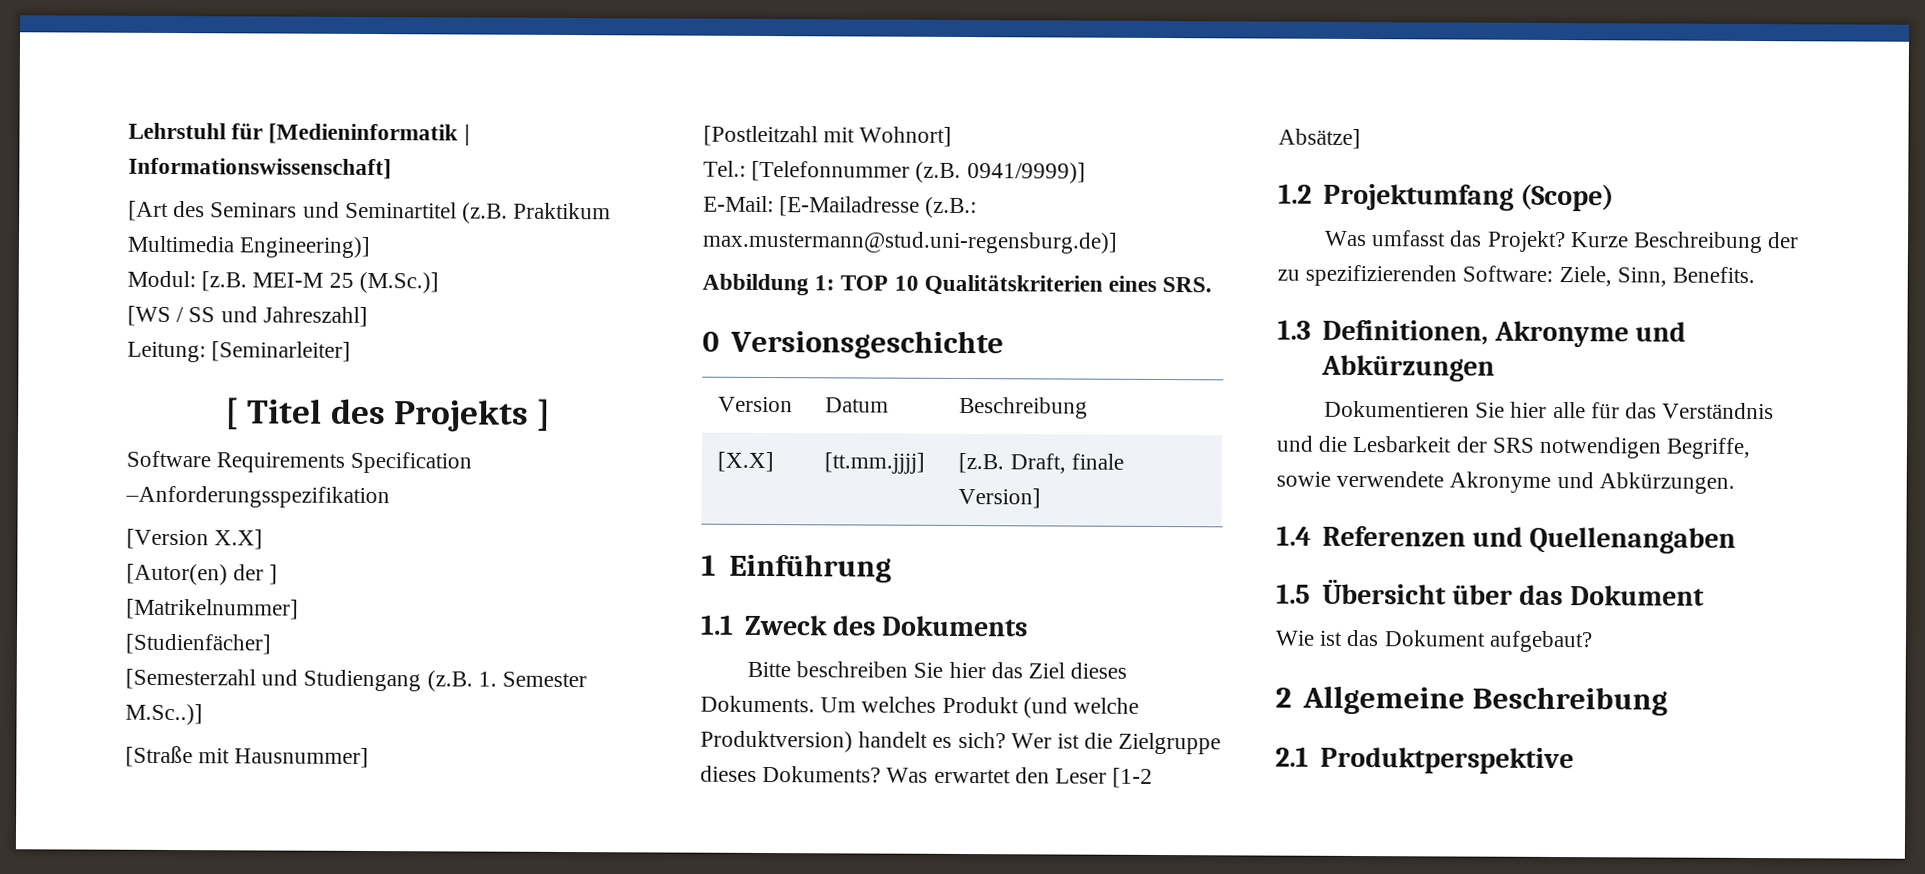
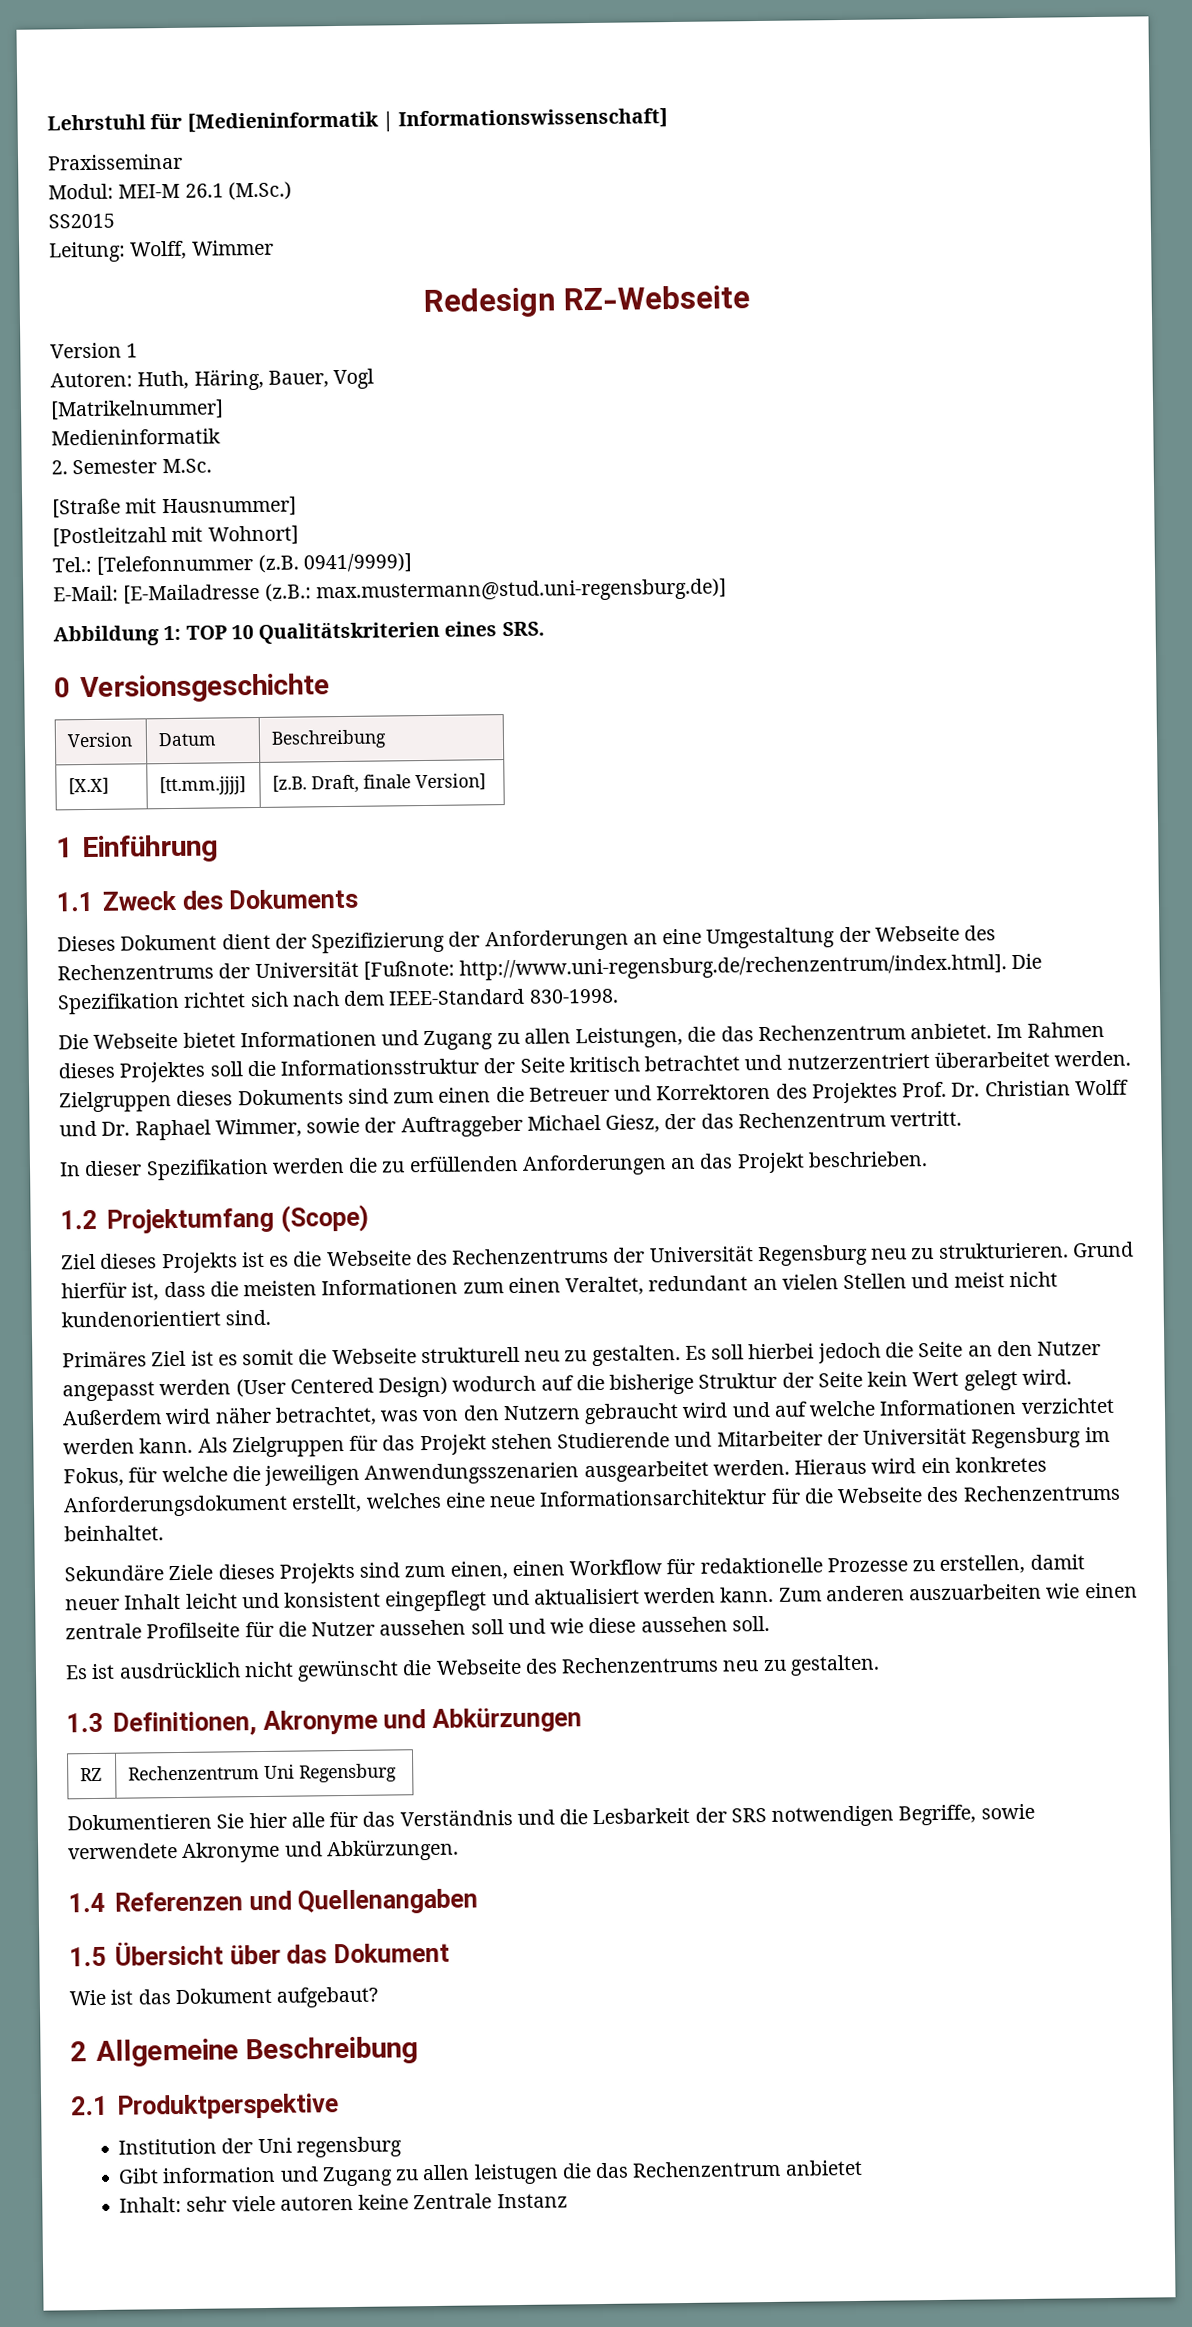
[128,200,612,224] [127,235,372,259] [127,270,439,294] [127,305,368,327] [127,341,352,363] [224,397,552,432] [126,450,473,474] [125,485,390,509] [126,528,264,550] [126,563,279,586] [126,598,299,620] [125,633,271,655] [125,668,588,692] [125,703,203,726] [Art des Seminars und Seminartitel (z.B. Praktikum Multimedia Engineering)] // Modul: [z.B. MEI-M 25 (M.Sc.)] // [WS / SS und Jahreszahl] // Leitung: [Seminarleiter] // [ Titel des Projekts ] // Software Requirements Specification –Anforderungsspezifikation // [Version X.X] // [Autor(en) der ] // [Matrikelnummer] // [Studienfächer] // [Semesterzahl und Studiengang (z.B. 1. Semester M.Sc..)] -> [47,153,183,171] [48,181,292,201] [48,213,115,229] [49,239,274,263] [422,285,751,318] [50,342,139,359] [50,368,375,391] [50,399,224,421] [51,428,221,446] [51,458,212,475] Praxisseminar // Modul: MEI-M 26.1 (M.Sc.) // SS2015 // Leitung: Wolff, Wimmer // Redesign RZ-Webseite // Version 1 // Autoren: Huth, Häring, Bauer, Vogl // [Matrikelnummer] // Medieninformatik // 2. Semester M.Sc.
[747,661,1128,679] [700,695,1140,719] [700,730,1222,755] [700,765,1154,788] [1278,128,1361,150] [1278,183,1614,212] [1324,230,1800,254] [1277,264,1756,287] Bitte beschreiben Sie hier das Ziel dieses Dokuments. Um welches Produkt (und welche Produktversion) handelt es sich? Wer ist die Zielgruppe dieses Dokuments? Was erwartet den Leser [1-2 Absätze] // 1.2 Projektumfang (Scope) // Was umfasst das Projekt? Kurze Beschreibung der zu spezifizierenden Software: Ziele, Sinn, Benefits. -> [57,925,997,954] [57,953,1043,981] [57,988,619,1015] [58,1021,1105,1051] [58,1050,1132,1083] [59,1079,1129,1113] [59,1110,963,1141] [59,1151,928,1181] [60,1204,369,1234] [61,1241,1134,1274] [61,1271,1058,1301] [61,1309,272,1328] [62,1340,1102,1368] [62,1369,1072,1402] [62,1397,1114,1426] [63,1426,1110,1458] [63,1456,1047,1487] [63,1484,1121,1518] [64,1525,164,1542] [64,1554,1085,1584] [65,1582,1138,1612] [65,1615,770,1640] [65,1654,880,1682] Dieses Dokument dient der Spezifizierung der Anforderungen an eine Umgestaltung der Webseite des Rechenzentrums der Universität [Fußnote: http://www.uni-regensburg.de/rechenzentrum/index.html]. Die Spezifikation richtet sich nach dem IEEE-Standard 830-1998. // Die Webseite bietet Informationen und Zugang zu allen Leistungen, die das Rechenzentrum anbietet. Im Rahmen dieses Projektes soll die Informationsstruktur der Seite kritisch betrachtet und nutzerzentriert überarbeitet werden. Zielgruppen dieses Dokuments sind zum einen die Betreuer und Korrektoren des Projektes Prof. Dr. Christian Wolff und Dr. Raphael Wimmer, sowie der Auftraggeber Michael Giesz, der das Rechenzentrum vertritt. // In dieser Spezifikation werden die zu erfüllenden Anforderungen an das Projekt beschrieben. // 1.2 Projektumfang (Scope) // Ziel dieses Projekts ist es die Webseite des Rechenzentrums der Universität Regensburg neu zu strukturieren. Grund hierfür ist, dass die meisten Informationen zum einen Veraltet, redundant an vielen Stellen und meist nicht kundenorientiert sind. // Primäres Ziel ist es somit die Webseite strukturell neu zu gestalten. Es soll hierbei jedoch die Seite an den Nutzer angepasst werden (User Centered Design) wodurch auf die bisherige Struktur der Seite kein Wert gelegt wird. Außerdem wird näher betrachtet, was von den Nutzern gebraucht wird und auf welche Informationen verzichtet werden kann. Als Zielgruppen für das Projekt stehen Studierende und Mitarbeiter der Universität Regensburg im Fokus, für welche die jeweiligen Anwendungsszenarien ausgearbeitet werden. Hieraus wird ein konkretes Anforderungsdokument erstellt, welches eine neue Informationsarchitektur für die Webseite des Rechenzentrums beinhaltet. // Sekundäre Ziele dieses Projekts sind zum einen, einen Workflow für redaktionelle Prozesse zu erstellen, damit neuer Inhalt leicht und konsistent eingepflegt und aktualisiert werden kann. Zum anderen auszuarbeiten wie einen zentrale Profilseite für die Nutzer aussehen soll und wie diese aussehen soll. // Es ist ausdrücklich nicht gewünscht die Webseite des Rechenzentrums neu zu gestalten.
(1495, 368) none -> [80,1767,103,1782] [128,1763,398,1783] // RZ | Rechenzentrum Uni Regensburg
(1574, 760) none -> [118,2136,402,2158] [118,2159,863,2187] [119,2193,568,2213] // Institution der Uni regensburg // Gibt information und Zugang zu allen leistugen die das Rechenzentrum anbietet // Inhalt: sehr viele autoren keine Zentrale Instanz

